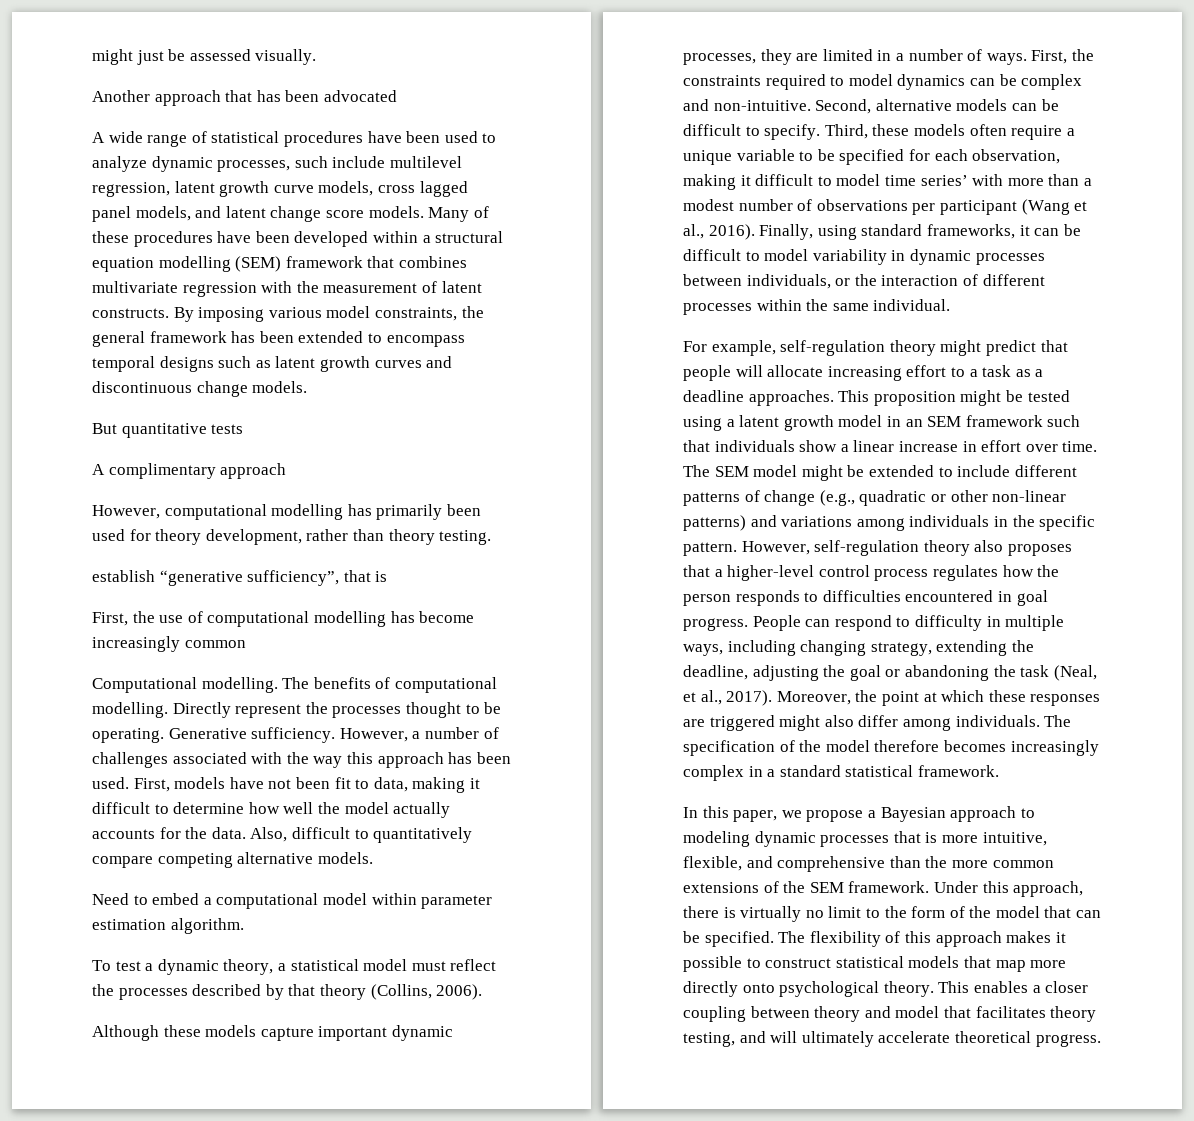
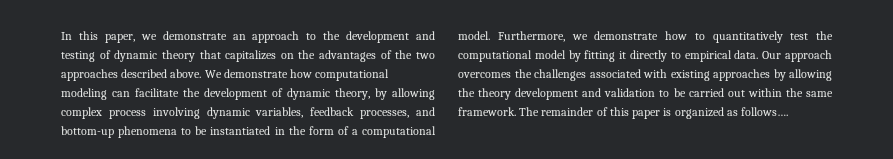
[92,49,317,65] [92,90,397,106] [92,131,497,147] [92,156,462,172] [92,181,468,197] [92,206,489,222] [92,231,504,247] [92,256,467,272] [92,281,482,297] [92,306,484,322] [92,331,465,347] [92,356,453,372] [92,381,308,397] [92,423,244,438] [92,463,287,479] [92,504,481,520] [92,529,492,545] [92,570,388,586] [92,611,475,627] [92,636,246,652] [92,677,497,693] [92,702,502,718] [92,727,499,743] [92,752,511,768] [92,777,480,793] [92,802,451,818] [92,827,473,843] [92,852,373,868] [92,893,493,909] [92,918,244,934] [92,959,497,975] [92,984,483,1000] [92,1025,453,1041] [683,49,1094,65] [683,74,1083,90] [683,99,1059,114] [683,124,1075,140] [683,149,1061,165] [683,174,1092,190] [683,199,1088,215] [683,224,1081,240] [683,249,1045,265] [683,274,1045,289] [683,299,951,315] [683,340,1068,356] [683,365,1044,381] [683,390,1070,406] [683,415,1081,431] [683,440,1098,452] [683,465,1077,481] [683,490,1067,506] [683,515,1096,531] [683,540,1072,556] [683,565,1060,581] [683,590,1048,606] [683,615,1065,631] [683,640,1034,656] [683,665,1097,681] [683,690,1101,706] [683,715,1072,731] [683,740,1099,756] [683,765,999,781] [683,806,1035,822] [683,831,1047,847] [683,856,1054,872] [683,881,1084,897] [683,906,1102,922] [683,931,1066,947] [683,956,1067,972] [683,981,1089,997] [683,1006,1097,1022] [683,1031,1101,1047] might just be assessed visually. // Another approach that has been advocated // A wide range of statistical procedures have been used to analyze dynamic processes, such include multilevel regression, latent growth curve models, cross lagged panel models, and latent change score models. Many of these procedures have been developed within a structural equation modelling (SEM) framework that combines multivariate regression with the measurement of latent constructs. By imposing various model constraints, the general framework has been extended to encompass temporal designs such as latent growth curves and discontinuous change models. // But quantitative tests // A complimentary approach // However, computational modelling has primarily been used for theory development, rather than theory testing. // establish “generative sufficiency”, that is // First, the use of computational modelling has become increasingly common // Computational modelling. The benefits of computational modelling. Directly represent the processes thought to be operating. Generative sufficiency. However, a number of challenges associated with the way this approach has been used. First, models have not been fit to data, making it difficult to determine how well the model actually accounts for the data. Also, difficult to quantitatively compare competing alternative models. // Need to embed a computational model within parameter estimation algorithm. // To test a dynamic theory, a statistical model must reflect the processes described by that theory (Collins, 2006). // Although these models capture important dynamic processes, they are limited in a number of ways. First, the constraints required to model dynamics can be complex and non-intuitive. Second, alternative models can be difficult to specify. Third, these models often require a unique variable to be specified for each observation, making it difficult to model time series’ with more than a modest number of observations per participant (Wang et al., 2016). Finally, using standard frameworks, it can be difficult to model variability in dynamic processes between individuals, or the interaction of different processes within the same individual. // For example, self-regulation theory might predict that people will allocate increasing effort to a task as a deadline approaches. This proposition might be tested using a latent growth model in an SEM framework such that individuals show a linear increase in effort over time. The SEM model might be extended to include different patterns of change (e.g., quadratic or other non-linear patterns) and variations among individuals in the specific pattern. However, self-regulation theory also proposes that a higher-level control process regulates how the person responds to difficulties encountered in goal progress. People can respond to difficulty in multiple ways, including changing strategy, extending the deadline, adjusting the goal or abandoning the task (Neal, et al., 2017). Moreover, the point at which these responses are triggered might also differ among individuals. The specification of the model therefore becomes increasingly complex in a standard statistical framework. // In this paper, we propose a Bayesian approach to modeling dynamic processes that is more intuitive, flexible, and comprehensive than the more common extensions of the SEM framework. Under this approach, there is virtually no limit to the form of the model that can be specified. The flexibility of this approach makes it possible to construct statistical models that map more directly onto psychological theory. This enables a closer coupling between theory and model that facilitates theory testing, and will ultimately accelerate theoretical progress. -> [61,31,435,43] [61,50,435,62] [61,69,390,81] [61,88,435,100] [61,107,435,119] [61,126,436,138] [458,31,833,43] [458,50,832,62] [458,69,832,81] [458,88,833,100] [458,107,789,119] In this paper, we demonstrate an approach to the development and testing of dynamic theory that capitalizes on the advantages of the two approaches described above. We demonstrate how computational modeling can facilitate the development of dynamic theory, by allowing complex process involving dynamic variables, feedback processes, and bottom-up phenomena to be instantiated in the form of a computational model. Furthermore, we demonstrate how to quantitatively test the computational model by fitting it directly to empirical data. Our approach overcomes the challenges associated with existing approaches by allowing the theory development and validation to be carried out within the same framework. The remainder of this paper is organized as follows….

